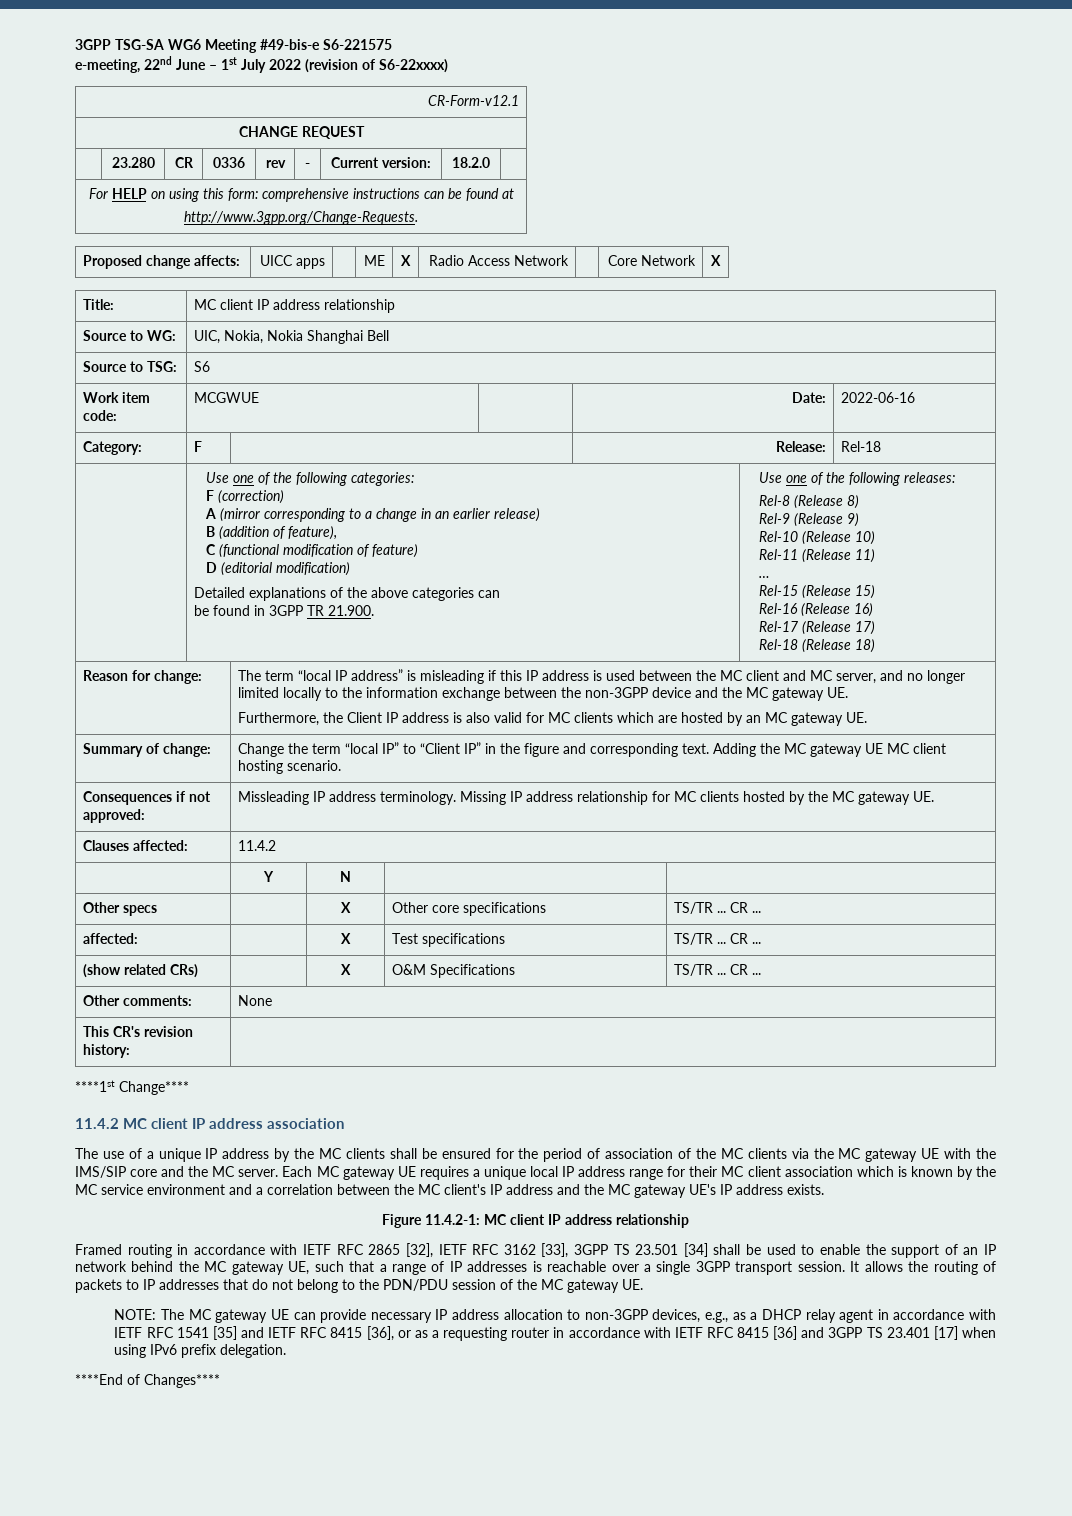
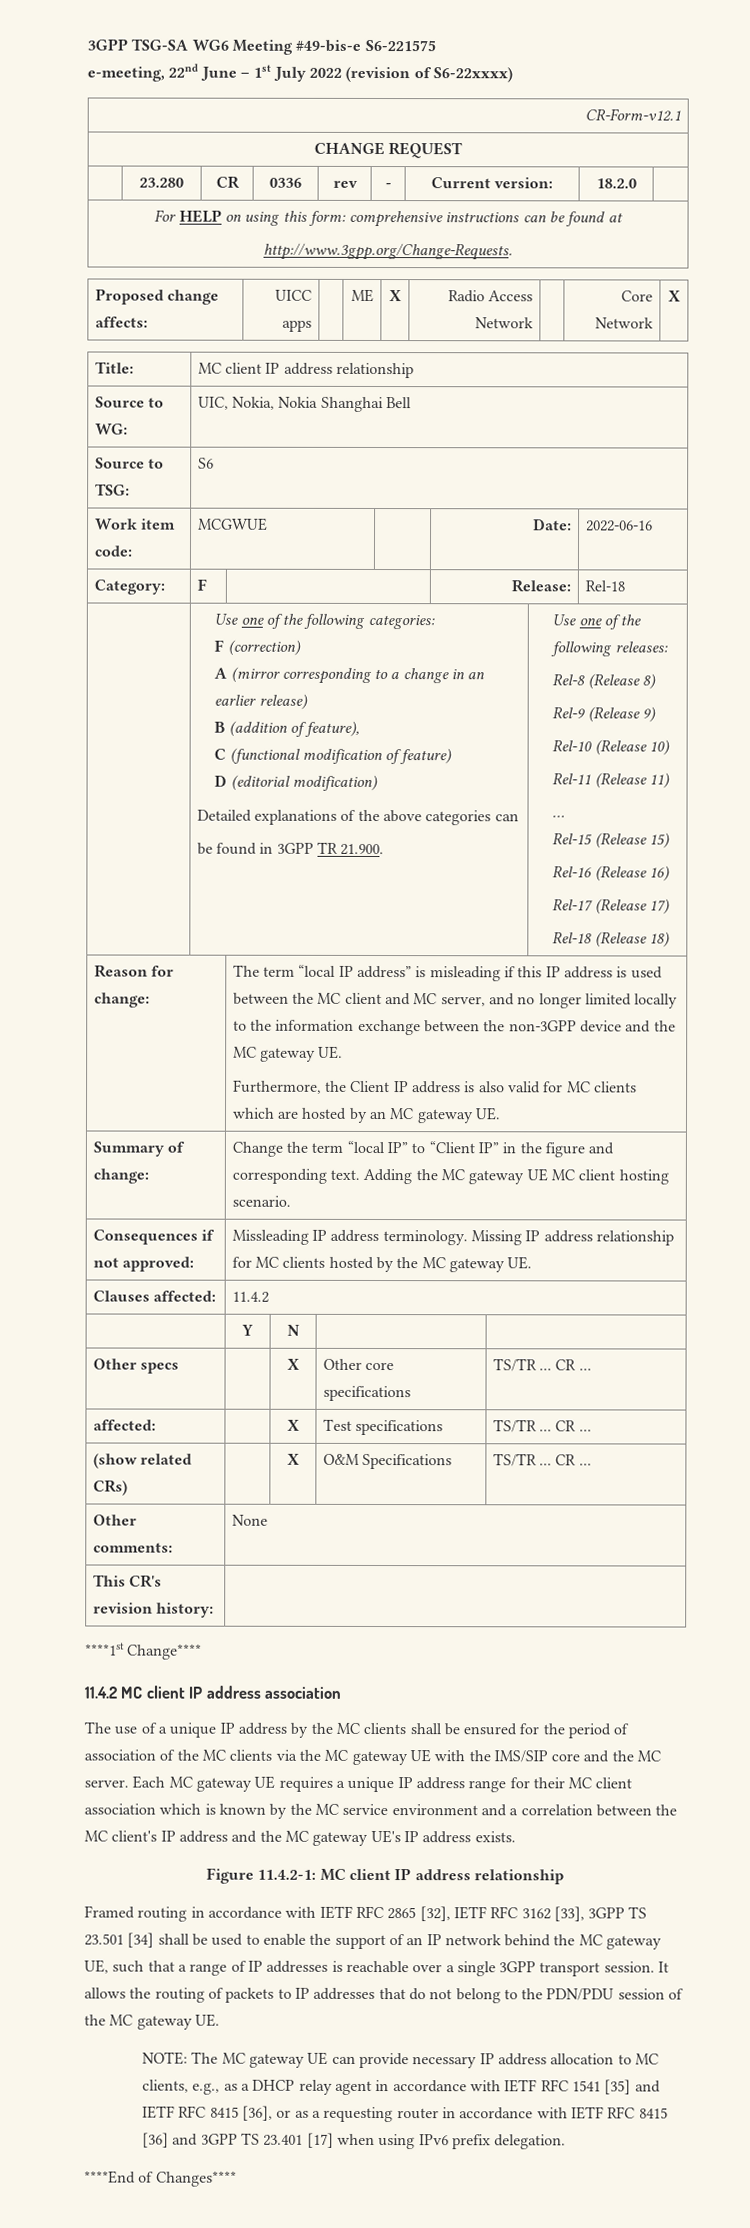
[530,1166,558,1177] local -> (395, 1784) none
[584,1309,701,1323] non-3GPP devices, -> [634,2053,659,2065] [142,2079,190,2093] MC clients,

